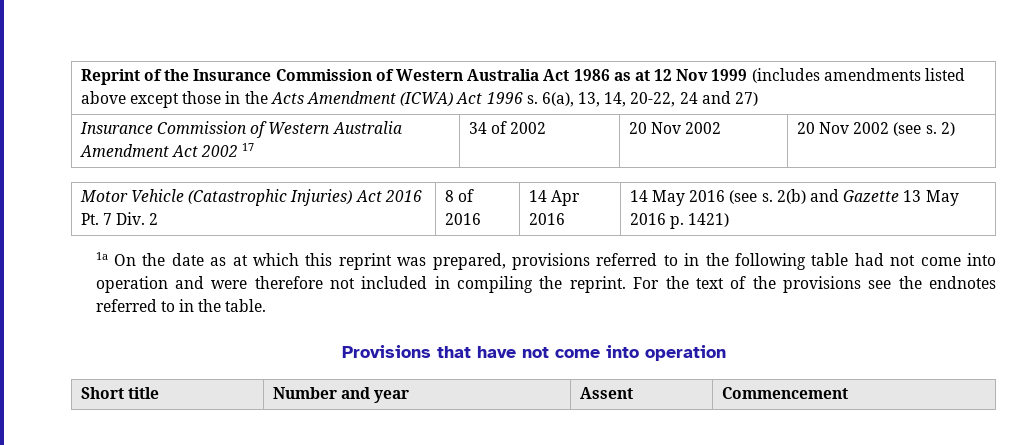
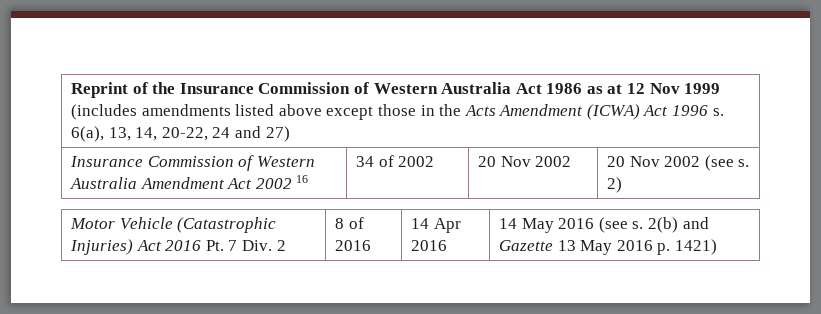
[242,143,255,151] 17 -> [296,175,309,183] 16
[95,252,997,270] [95,276,996,293] [95,299,267,312] [341,345,726,361] [80,387,160,399] [272,387,410,403] [579,387,633,399] [721,387,848,399] // 1a On the date as at which this reprint was prepared, provisions referred to in the following table had not come into operation and were therefore not included in compiling the reprint. For the text of the provisions see the endnotes referred to in the table. // Provisions that have not come into operation // Short title | Number and year | Assent | Commencement -> (717, 247) none

